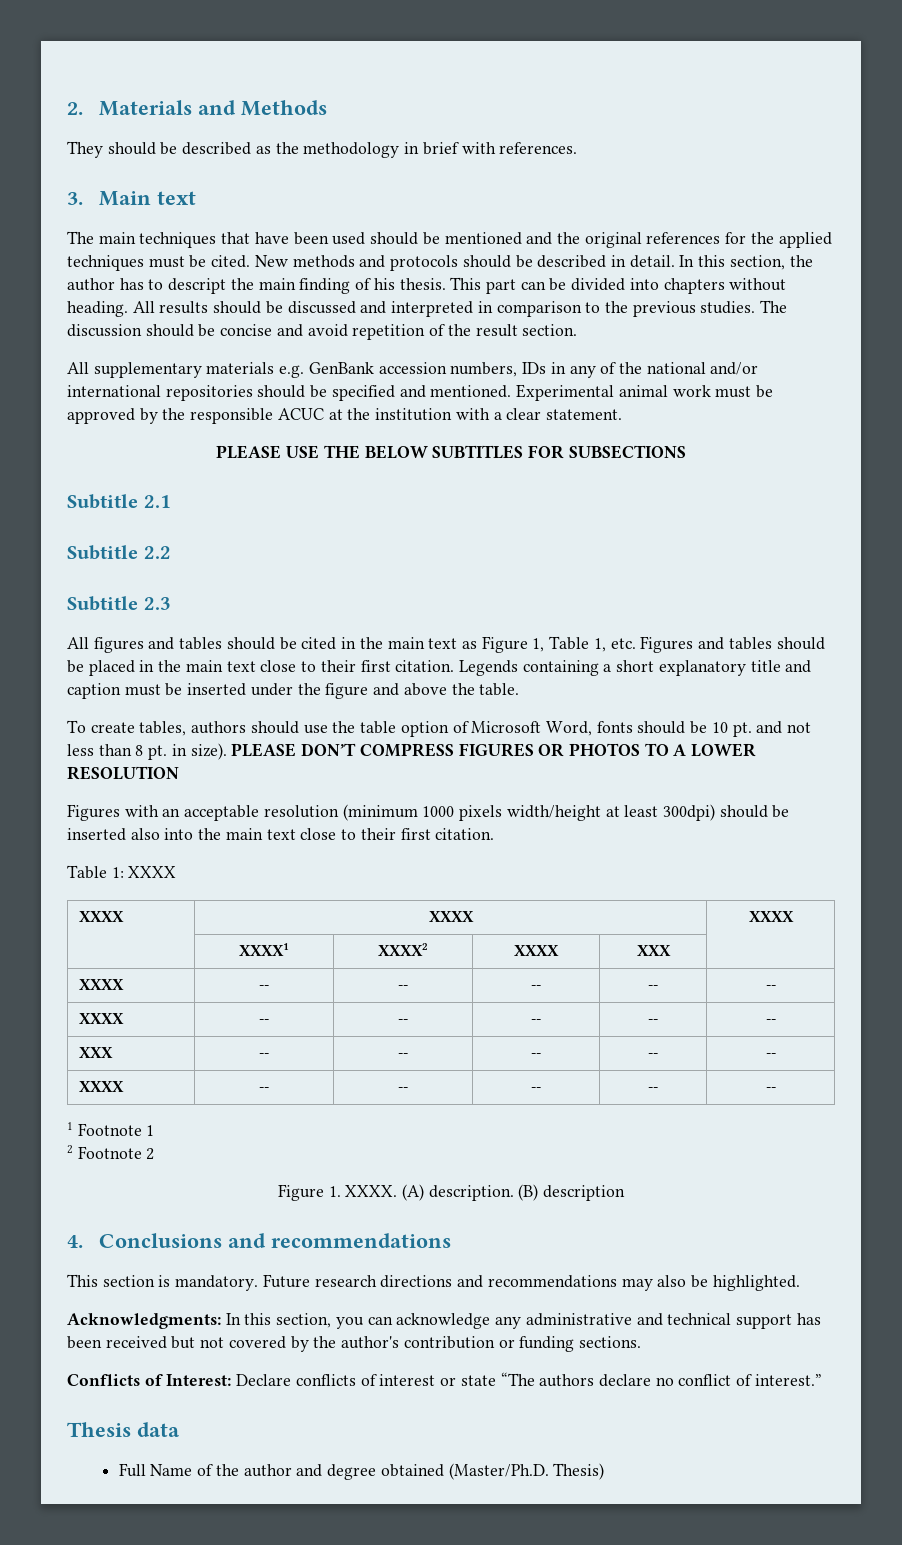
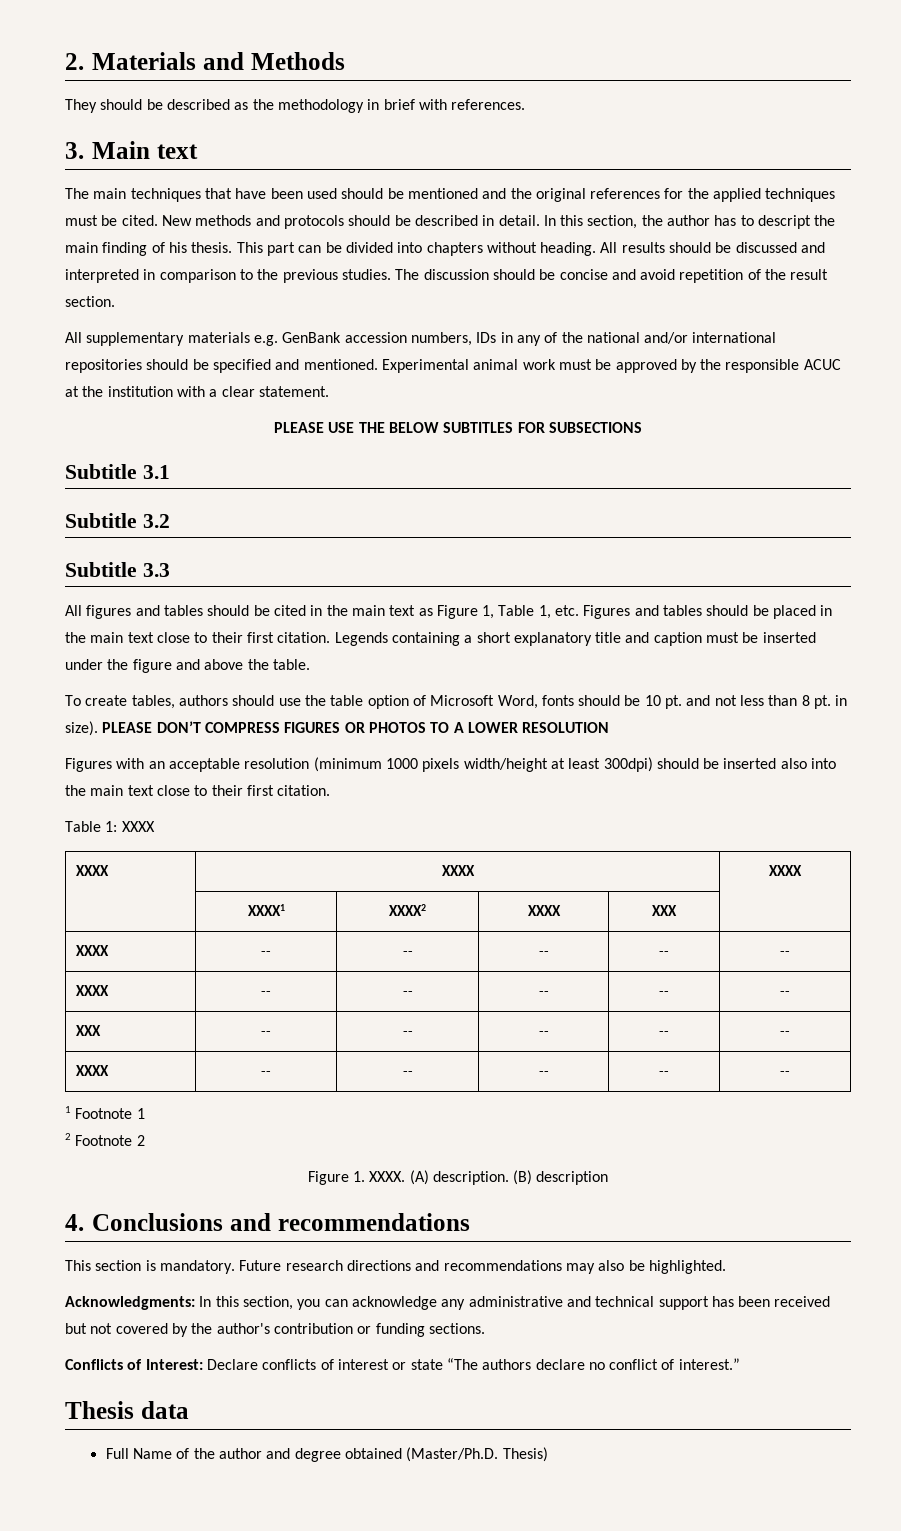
[143,495,171,508] [67,545,171,560] [67,596,171,611] 2.1 // Subtitle 2.2 // Subtitle 2.3 -> [142,465,170,479] [65,513,170,528] [65,562,170,577] 3.1 // Subtitle 3.2 // Subtitle 3.3

